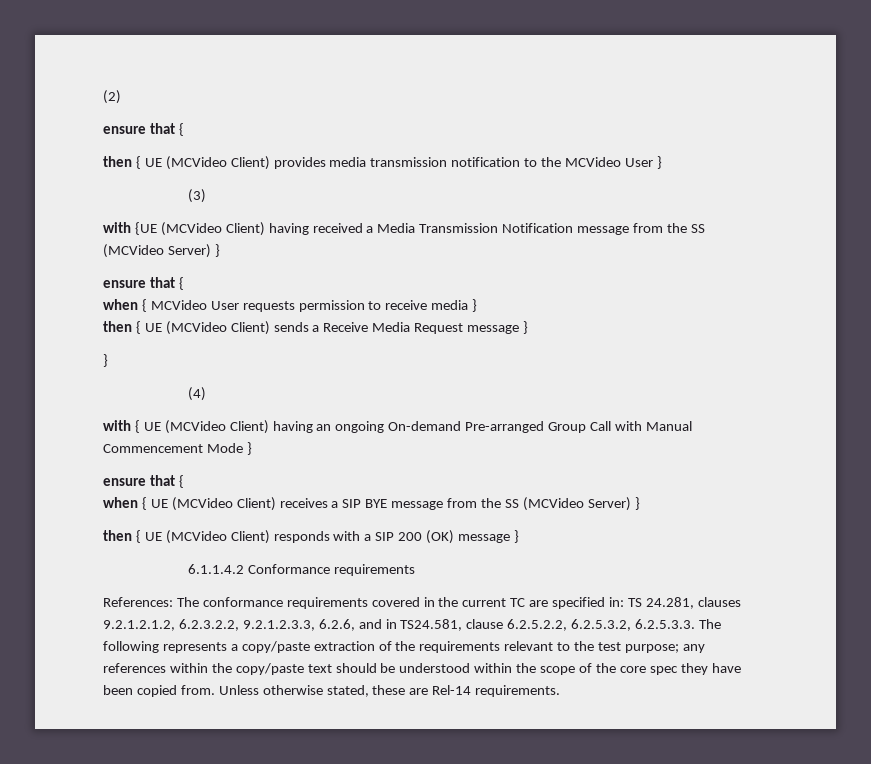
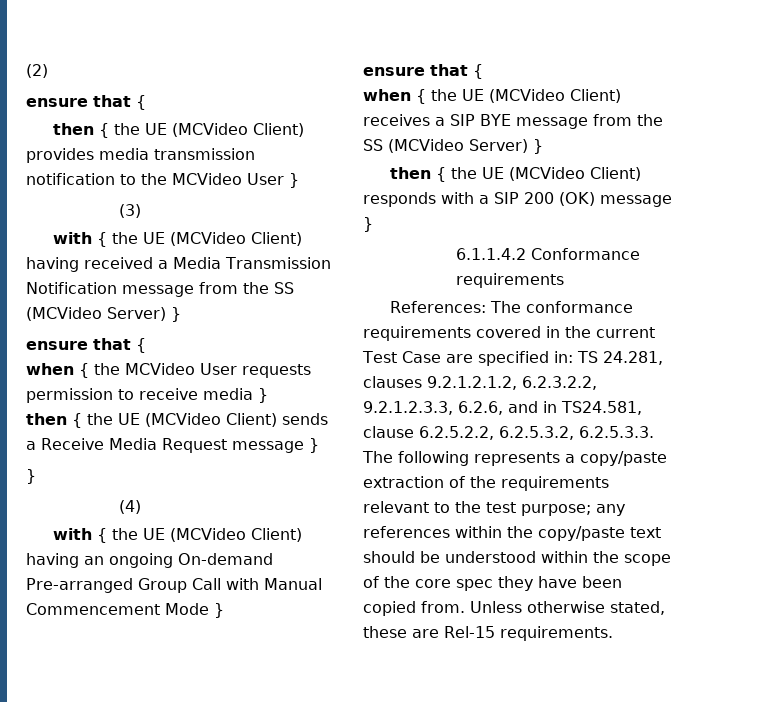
(141, 162) none -> [114,123,141,135] the
[134,222,157,235] {UE -> [97,232,166,247] { the UE
(147, 305) none -> [94,363,120,375] the
(141, 327) none -> [87,413,113,425] the
(140, 426) none -> [112,528,139,540] the
(147, 503) none -> [431,89,457,101] the
(141, 536) none -> [451,167,478,179] the
[510,598,526,607] TC -> [362,351,441,363] Test Case
[432,685,472,695] Rel-14 -> [444,626,495,638] Rel-15

